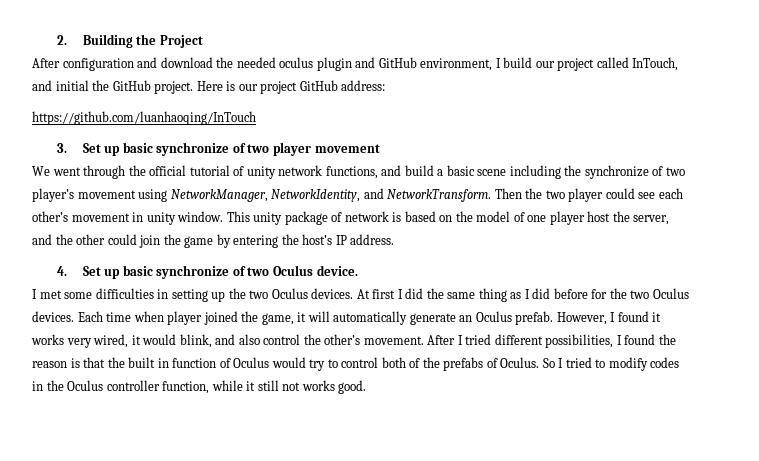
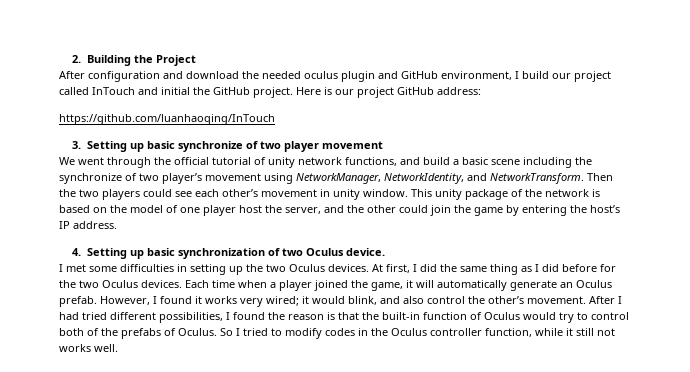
[632,57,679,71] InTouch, -> [92,87,135,95] InTouch
[82,143,101,153] Set -> [86,141,127,152] Setting
[568,188,604,202] player -> [102,189,140,200] players
(343, 217) none -> [525,189,542,197] the
[82,265,230,279] Set up basic synchronize -> [86,248,265,259] Setting up basic synchronization
[372,289,396,299] first -> [386,264,410,273] first,
(164, 316) none -> [270,282,276,288] a
[93,334,129,348] wired, -> [266,296,299,306] wired;
(463, 340) none -> [59,312,79,320] had
[128,357,169,368] built in -> [382,312,420,320] built-in
[338,380,367,394] good. -> [94,344,118,352] well.

